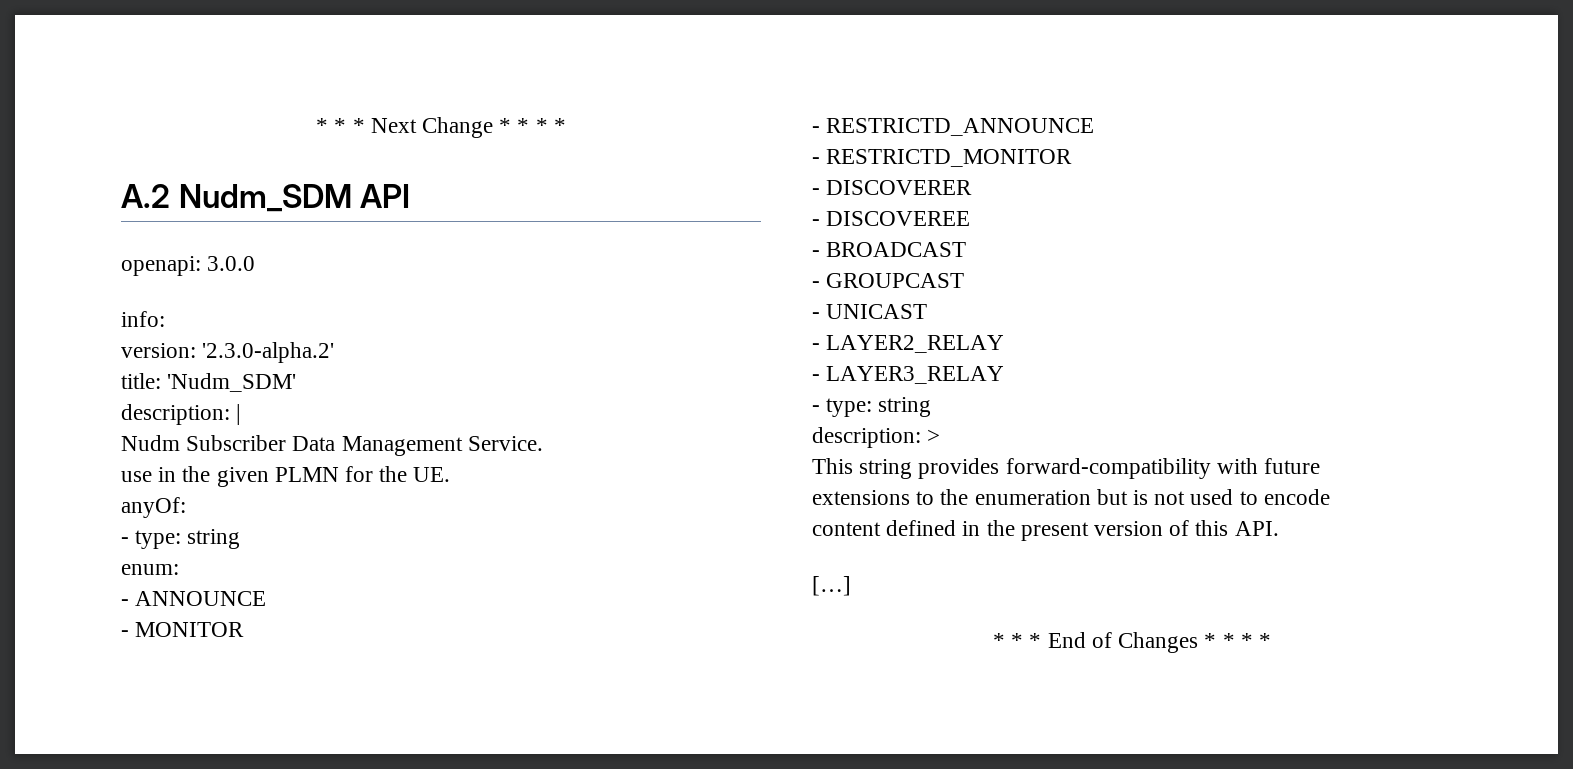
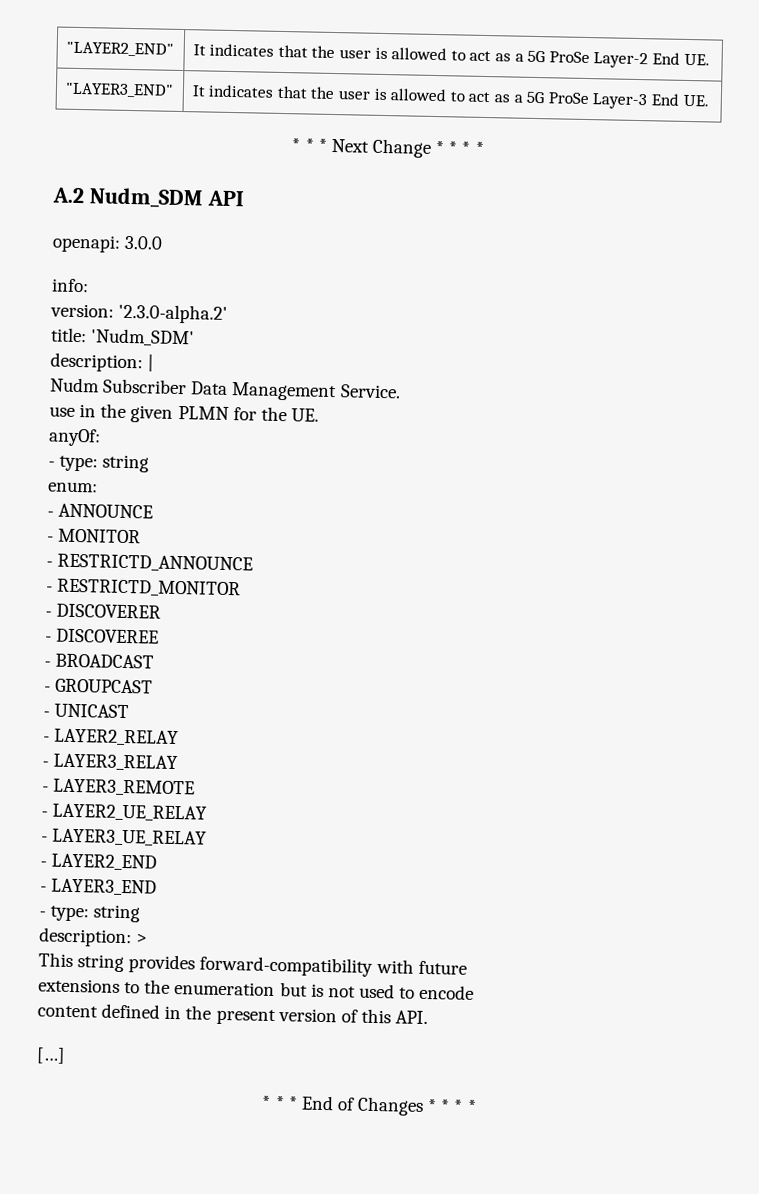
(316, 125) none -> [65,41,174,57] [192,43,710,69] [64,82,174,98] [191,84,709,110] "LAYER2_END" | It indicates that the user is allowed to act as a 5G ProSe Layer-2 End UE. // "LAYER3_END" | It indicates that the user is allowed to act as a 5G ProSe Layer-3 End UE. //
(1005, 375) none -> [42,778,196,797] [41,803,208,822] [41,828,208,847] [40,853,158,871] [40,878,158,896] // - LAYER3_REMOTE // - LAYER2_UE_RELAY // - LAYER3_UE_RELAY // - LAYER2_END // - LAYER3_END

